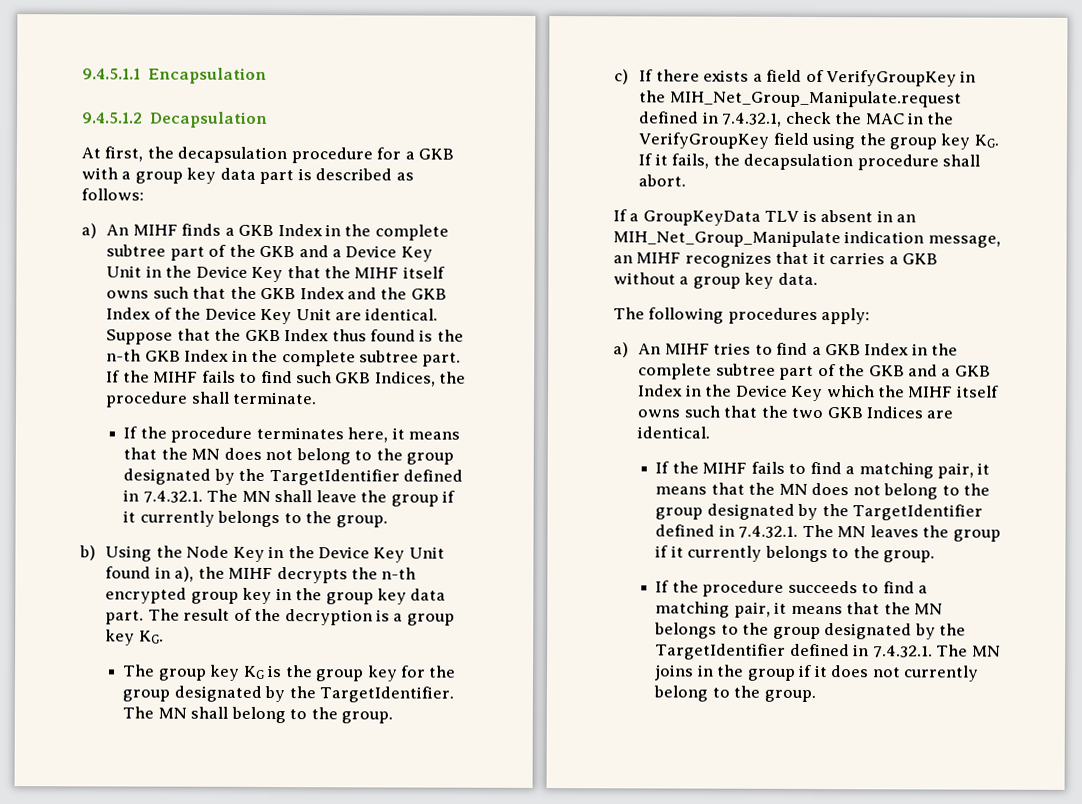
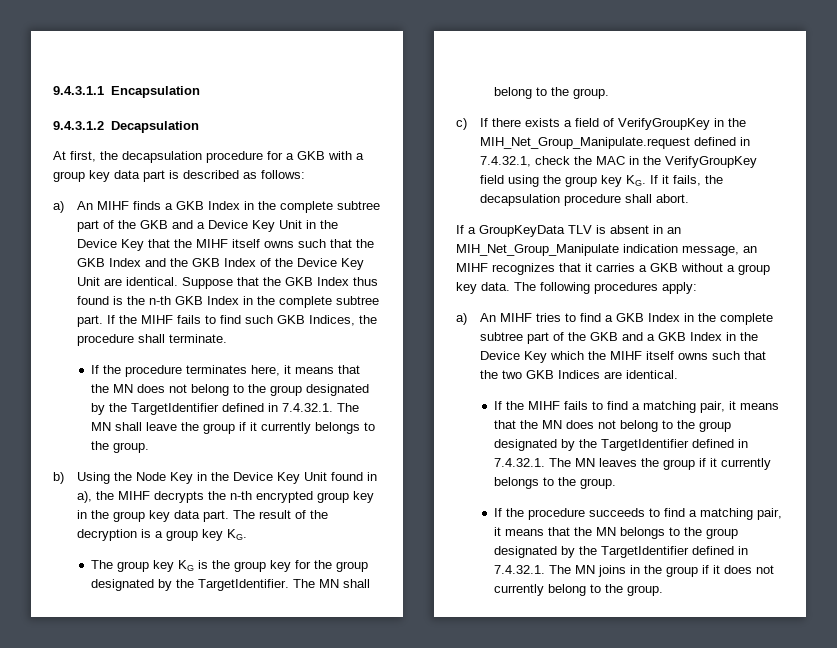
[82,68,141,80] 9.4.5.1.1 -> [53,86,104,95] 9.4.3.1.1
[82,112,143,124] 9.4.5.1.2 -> [53,121,104,130] 9.4.3.1.2
(818, 279) // -> (510, 286) none

